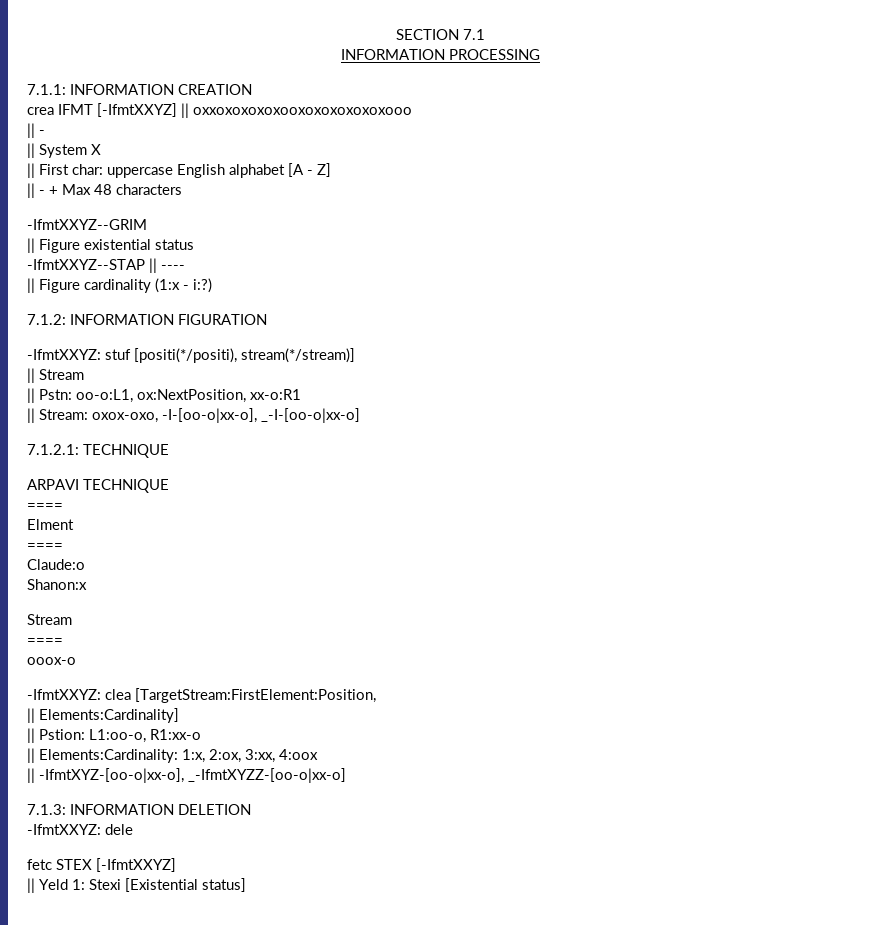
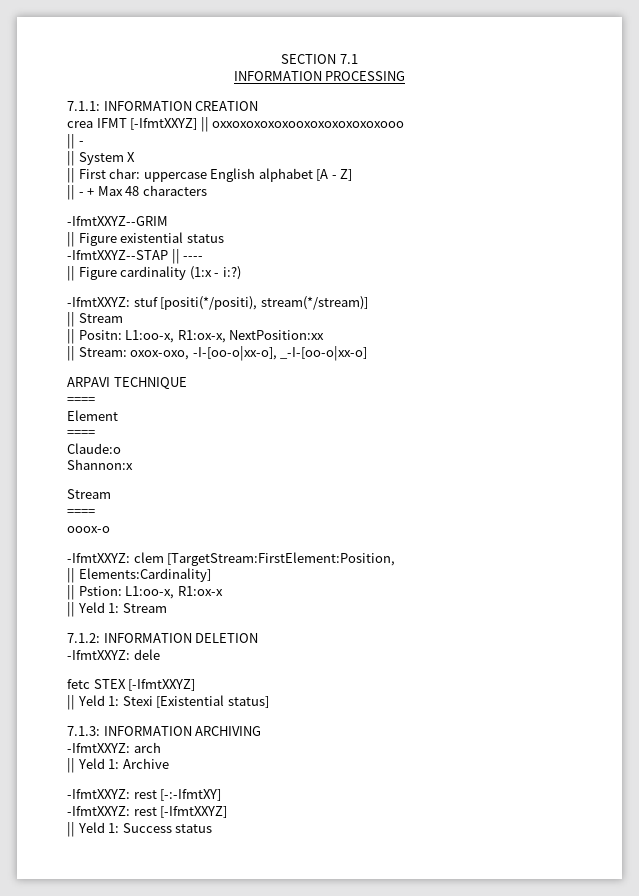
[27,314,267,325] // 7.1.2: INFORMATION FIGURATION -> (241, 273) none
[39,389,301,403] Pstn: oo-o:L1, ox:NextPosition, xx-o:R1 -> [78,330,325,343] Positn: L1:oo-x, R1:ox-x, NextPosition:xx
[27,444,169,458] // 7.1.2.1: TECHNIQUE -> (368, 353) none
[27,519,74,530] Elment -> [67,410,118,421] Element
[27,579,87,590] Shanon:x -> [67,459,133,470] Shannon:x
[105,689,131,700] clea -> [133,552,164,563] clem
[89,729,201,743] [27,748,318,763] [27,768,346,783] [27,804,66,815] L1:oo-o, R1:xx-o // || Elements:Cardinality: 1:x, 2:ox, 3:xx, 4:oox // || -IfmtXYZ-[oo-o|xx-o], _-IfmtXYZZ-[oo-o|xx-o] // 7.1.3: -> [125,586,223,599] [67,602,167,617] [67,633,100,643] L1:oo-x, R1:ox-x // || Yeld 1: Stream // 7.1.2:
(246, 885) none -> [67,726,262,736] [67,742,161,753] [67,758,169,773] [67,789,222,801] [67,806,228,818] [67,822,213,837] // 7.1.3: INFORMATION ARCHIVING // -IfmtXXYZ: arch // || Yeld 1: Archive // -IfmtXXYZ: rest [-:-IfmtXY] // -IfmtXXYZ: rest [-IfmtXXYZ] // || Yeld 1: Success status

